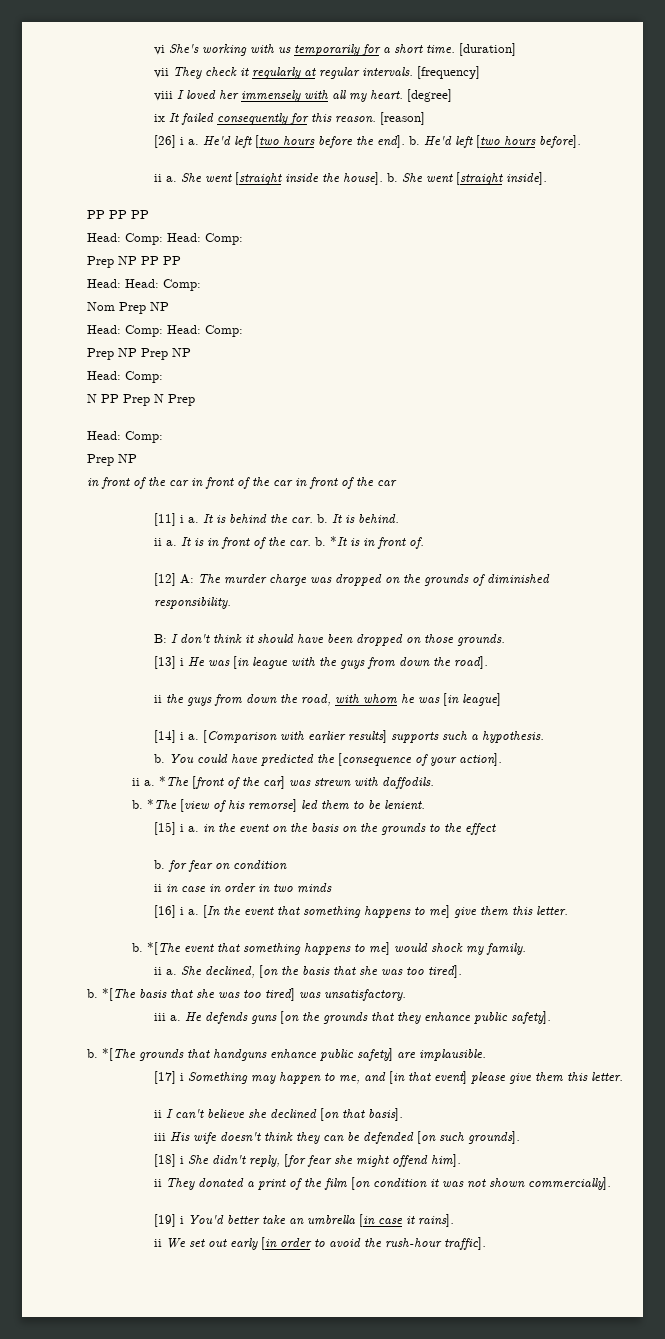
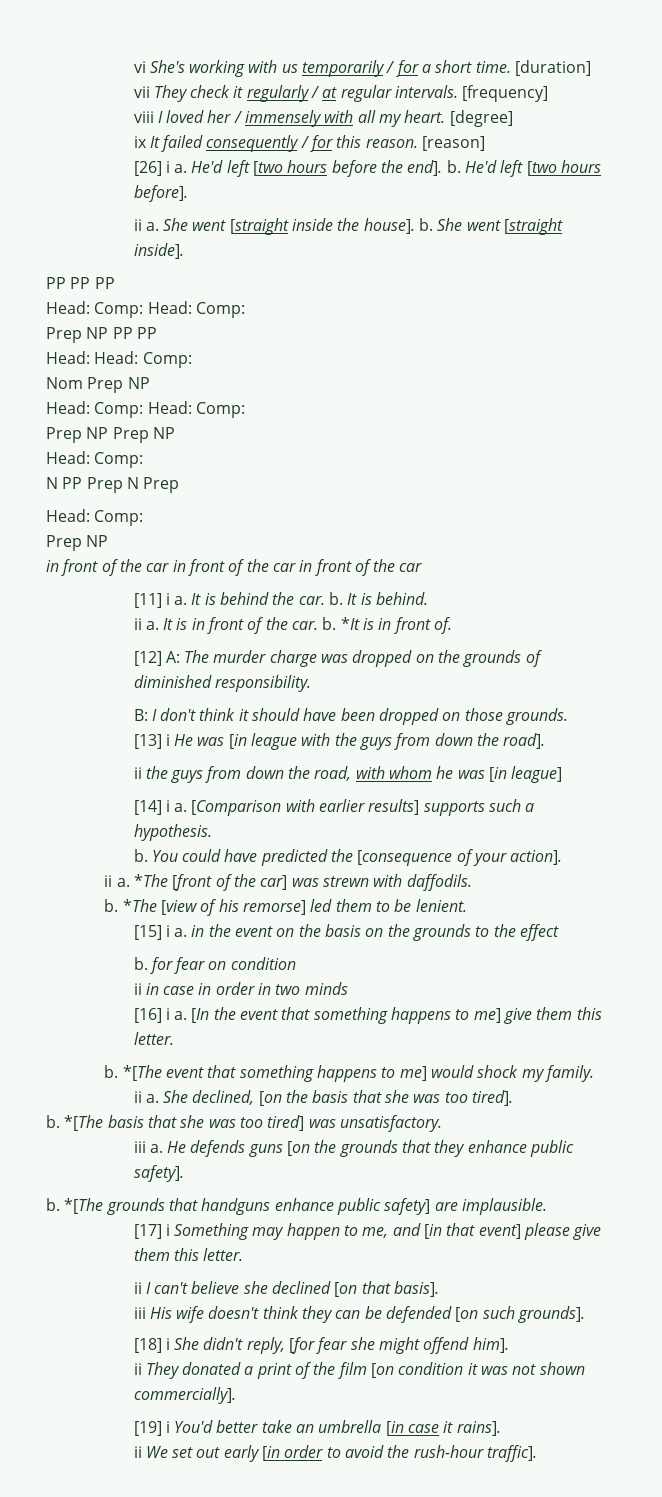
(361, 50) none -> [386,61,395,73] /
(302, 73) none -> [311,86,320,98] /
(240, 95) none -> [233,111,242,123] /
(289, 119) none -> [300,136,309,148] /

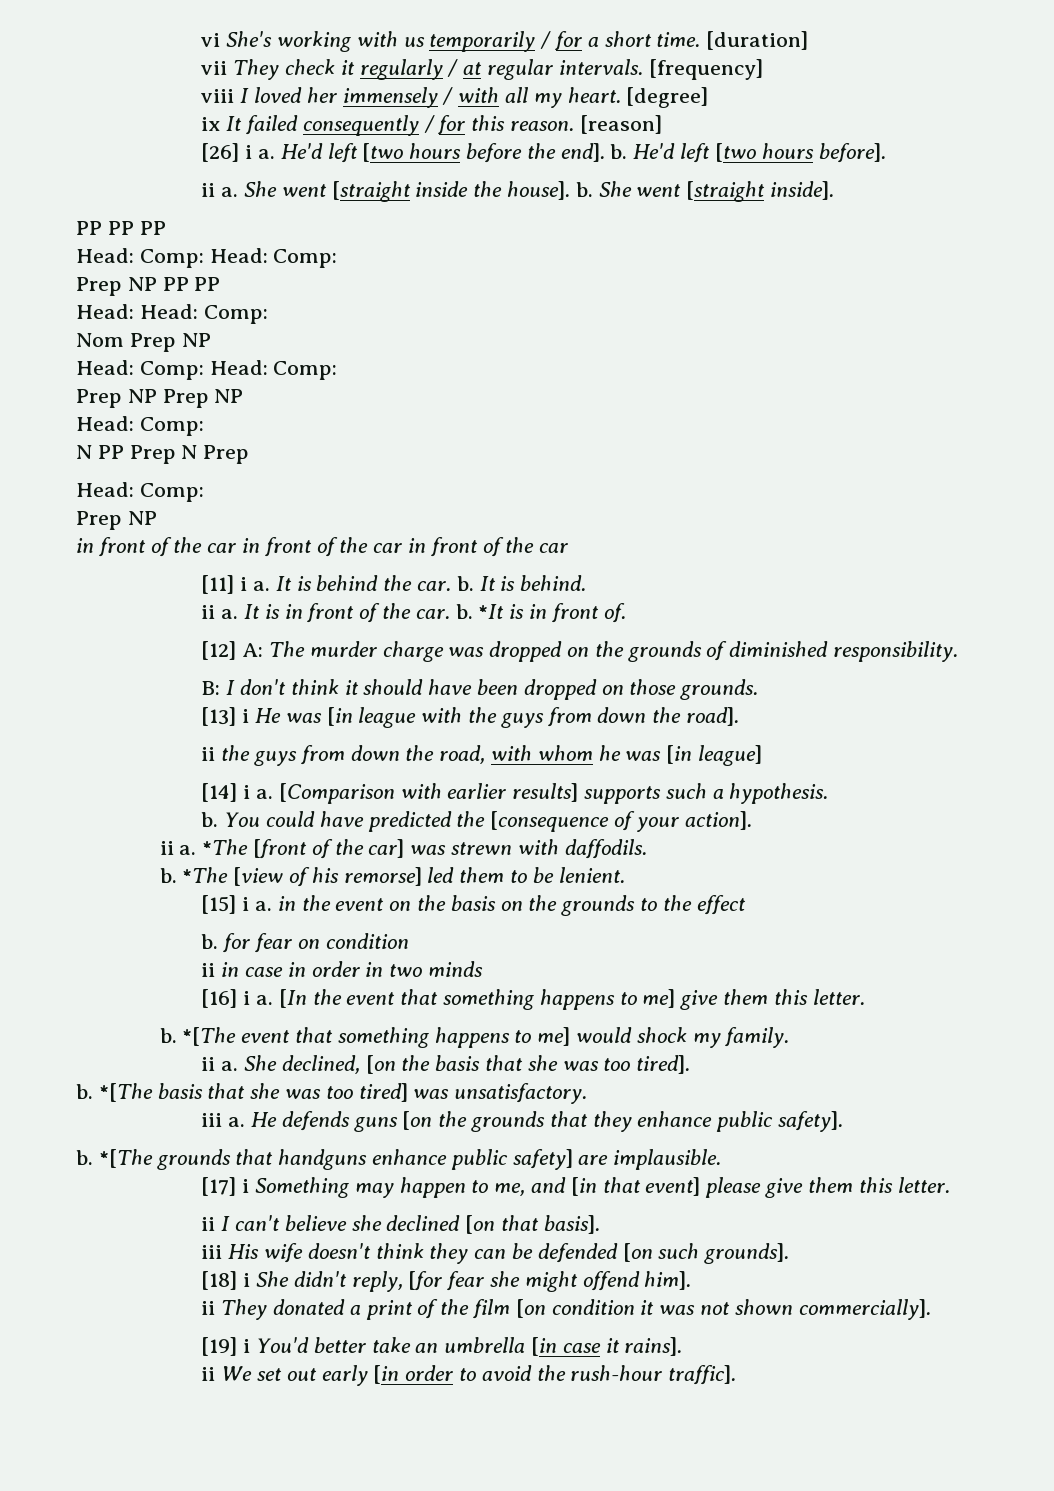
[233,110,323,127] / immensely -> [342,87,454,108] immensely /

